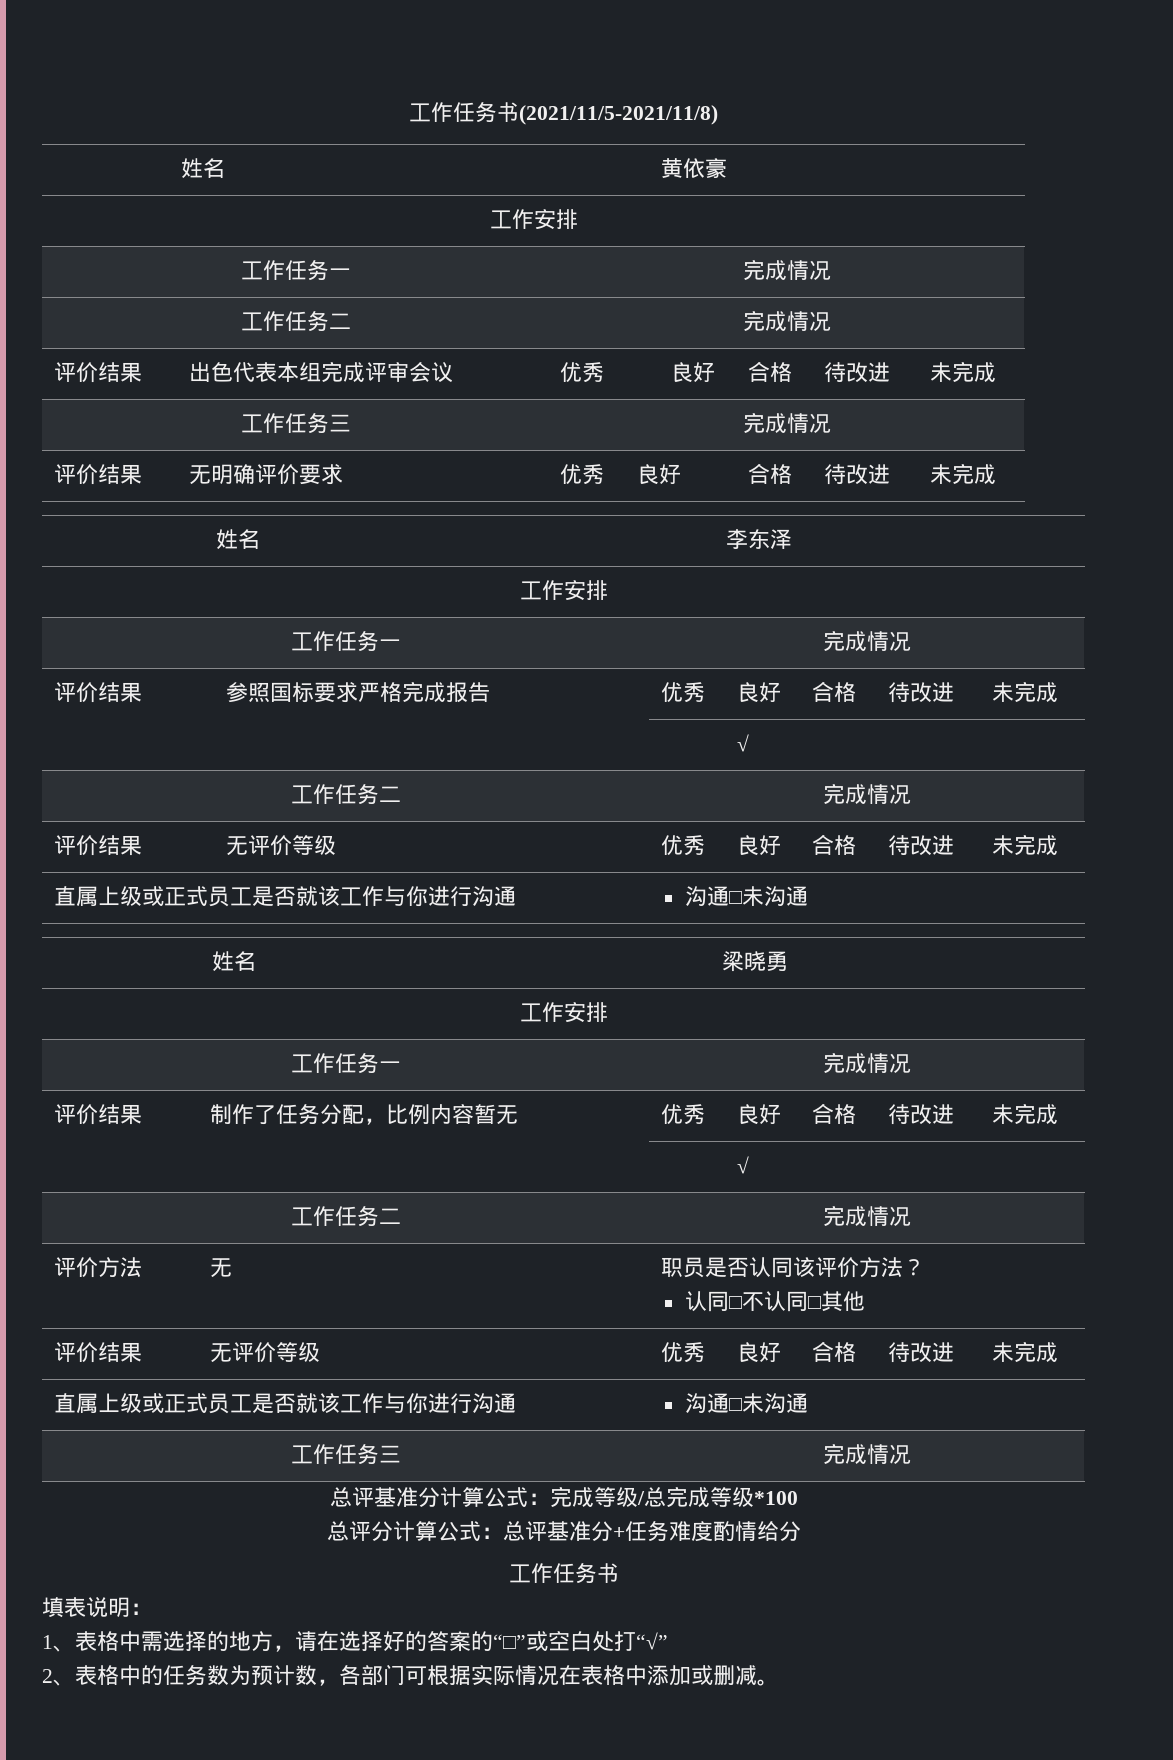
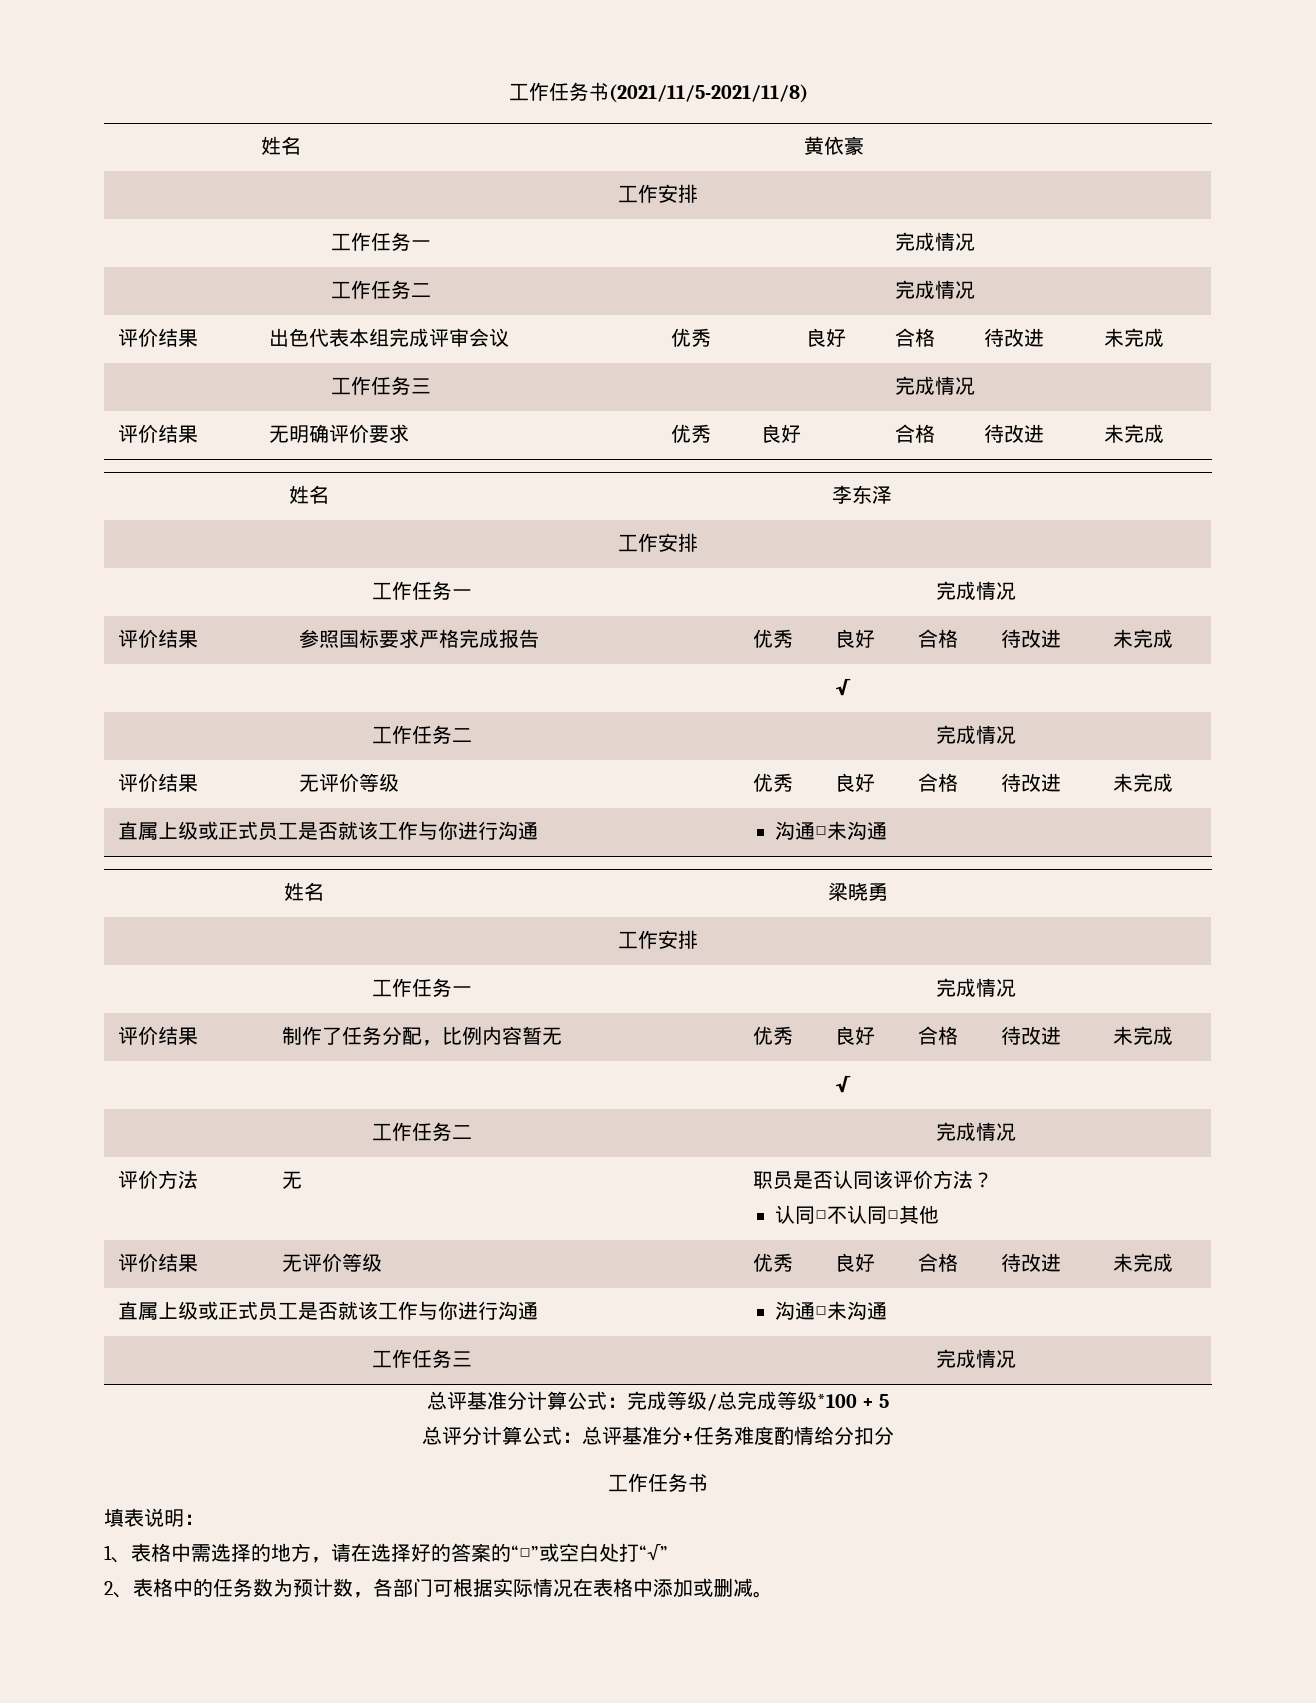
(798, 1498) none -> [862,1394,890,1408] + 5
(801, 1531) none -> [854,1426,894,1445] 扣分

